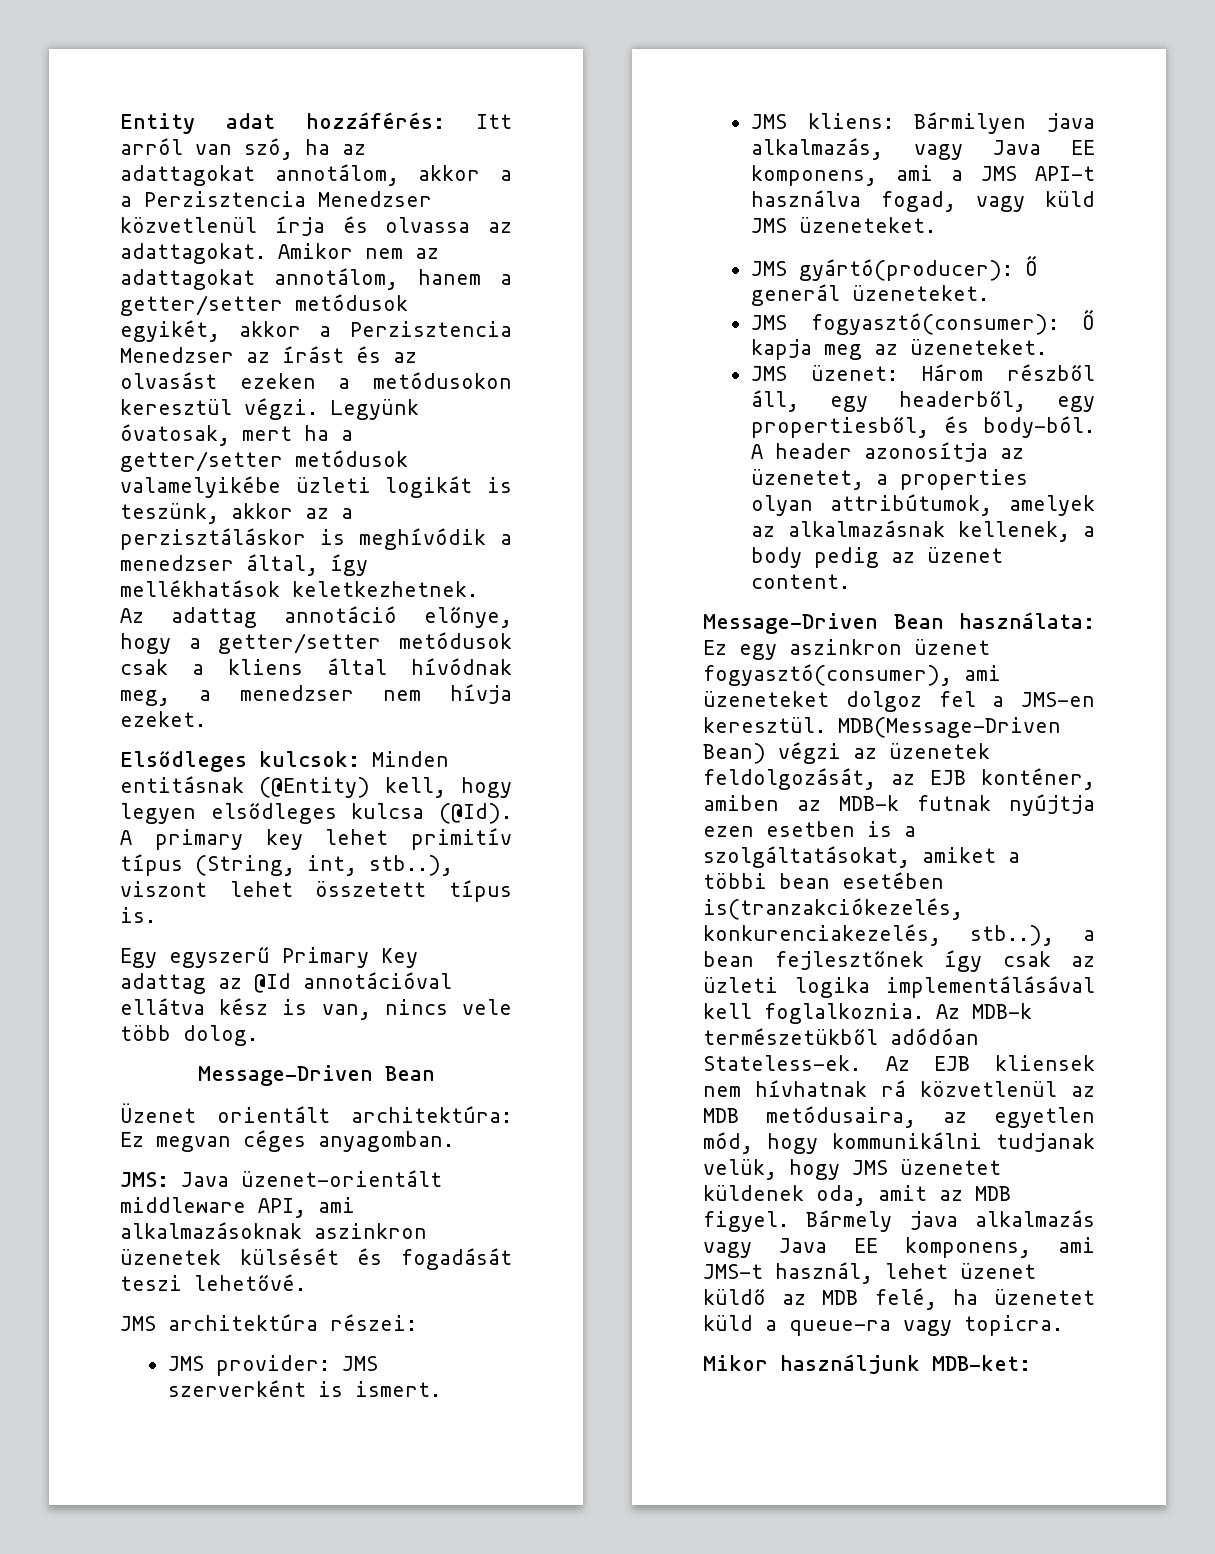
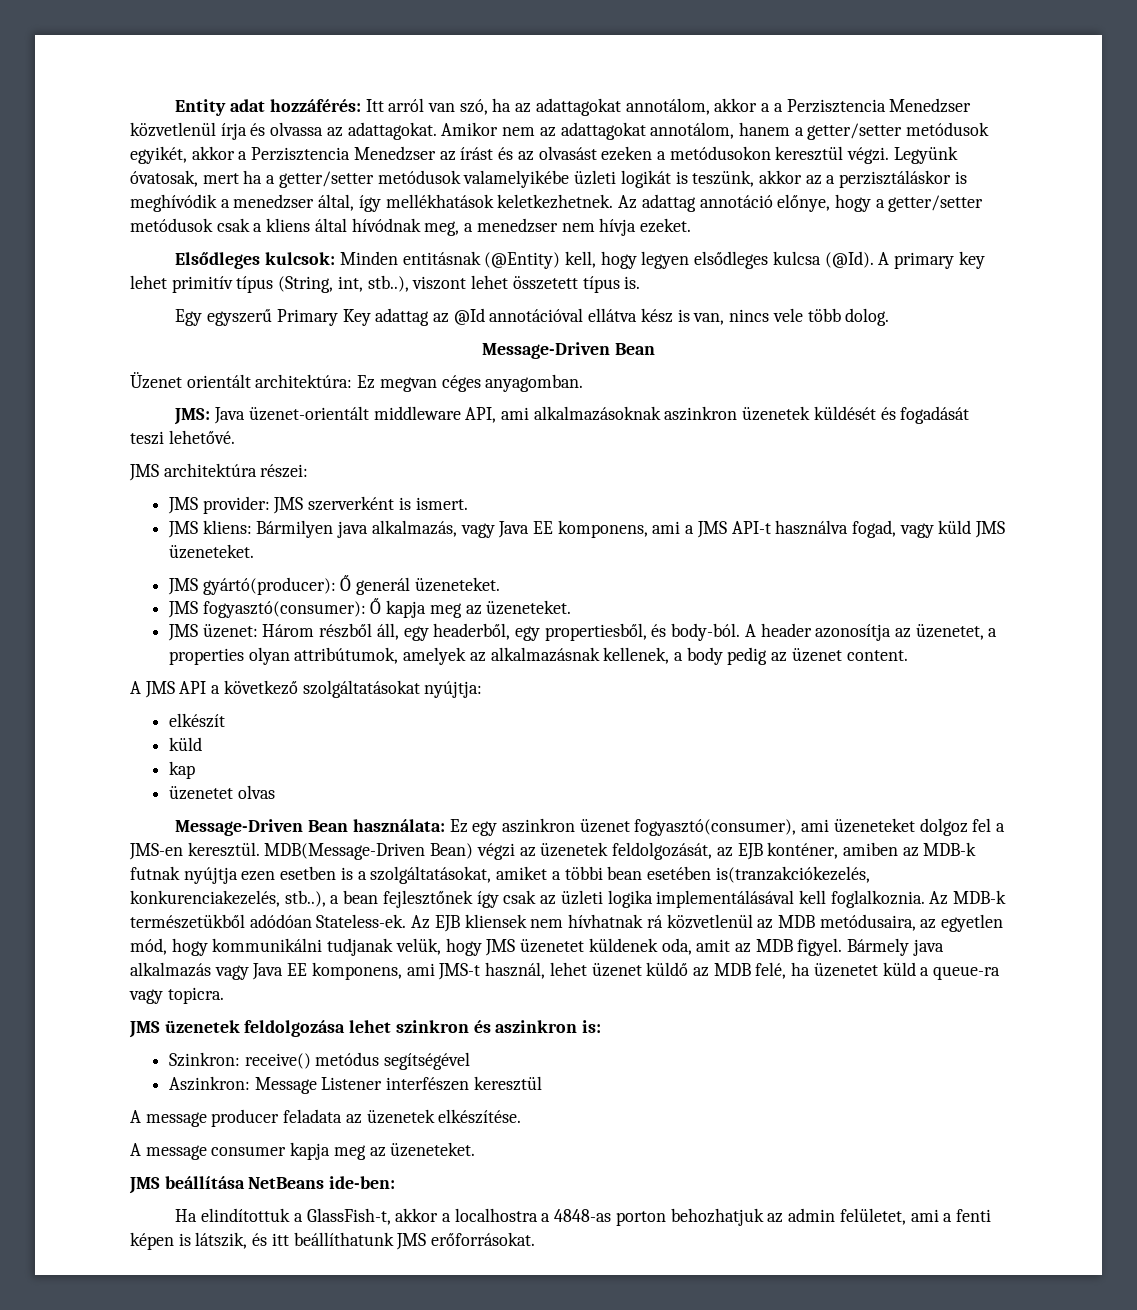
[239,1248,339,1265] külsését -> [813,406,876,420] küldését
(851, 581) none -> [130,680,483,698] [168,713,225,728] [168,737,202,751] [168,761,195,779] [168,785,275,800] // A JMS API a következő szolgáltatásokat nyújtja: // elkészít // küld // kap // üzenetet olvas
[703,1354,1031,1375] Mikor használjunk MDB-ket: -> [129,1020,602,1038] [168,1052,471,1070] [168,1076,542,1094] [130,1109,522,1127] [130,1142,476,1160] [129,1176,396,1194] [175,1208,991,1226] [130,1232,536,1250] JMS üzenetek feldolgozása lehet szinkron és aszinkron is: // Szinkron: receive() metódus segítségével // Aszinkron: Message Listener interfészen keresztül // A message producer feladata az üzenetek elkészítése. // A message consumer kapja meg az üzeneteket. // JMS beállítása NetBeans ide-ben: // Ha elindítottuk a GlassFish-t, akkor a localhostra a 4848-as porton behozhatjuk az admin felületet, ami a fenti képen is látszik, és itt beállíthatunk JMS erőforrásokat.

